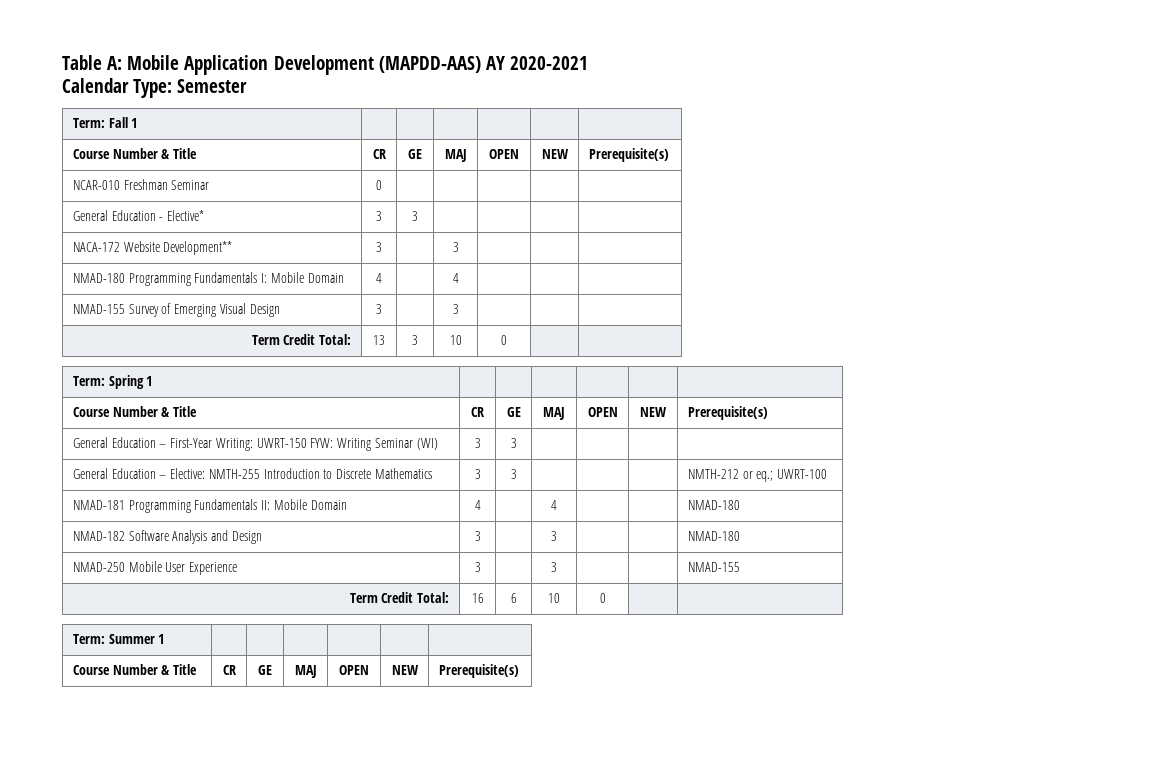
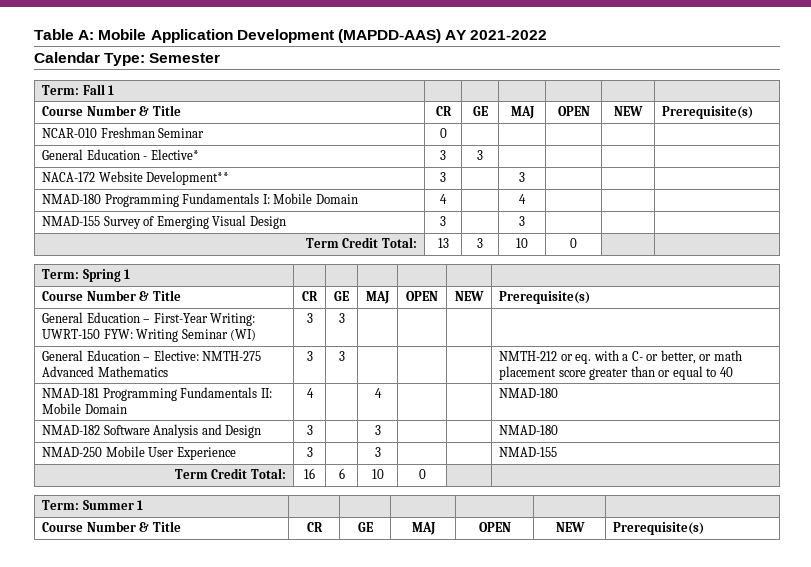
[509,56,588,70] 2020-2021 -> [470,30,548,40] 2021-2022
[208,468,372,479] NMTH-255 Introduction to Discrete -> [202,351,262,361] [42,366,95,377] NMTH-275 Advanced
[756,469,828,482] eq.; UWRT-100 -> [575,350,742,364] [499,366,733,380] eq. with a C- or better, or math placement score greater than or equal to 40

